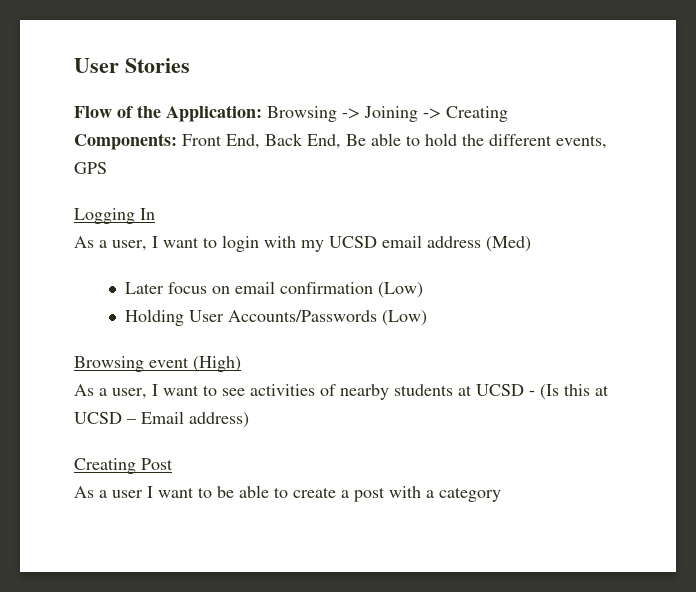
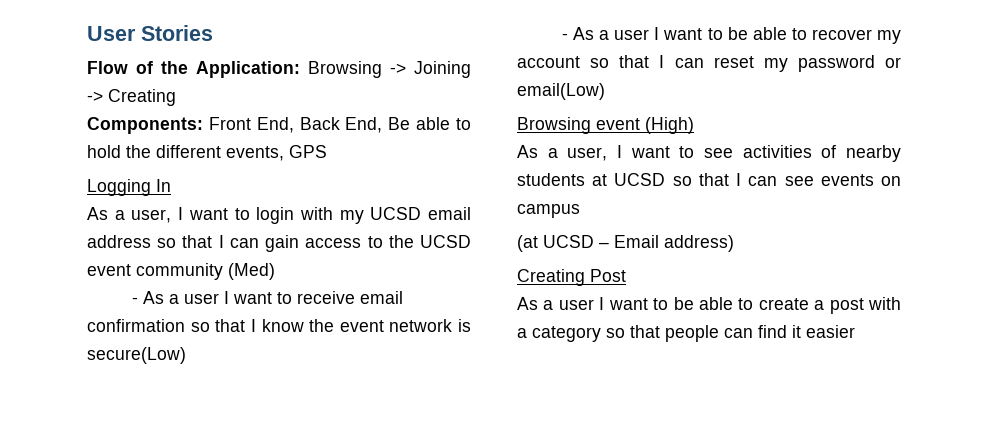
[486,236,531,252] [124,281,423,298] [124,309,427,326] (Med) // Later focus on email confirmation (Low) // Holding User Accounts/Passwords (Low) -> [157,235,472,252] [87,263,275,280] [132,291,404,304] [87,319,471,332] [87,347,186,364] [562,27,901,44] [517,55,901,72] [517,83,605,100] so that I can gain access to the UCSD event community (Med) // - As a user I want to receive email confirmation so that I know the event network is secure(Low) // - As a user I want to be able to recover my account so that I can reset my password or email(Low)
[529,384,609,400] - (Is this at -> [672,173,901,186] [517,204,580,218] [517,235,538,252] so that I can see events on campus // (at
(501, 494) none -> [606,325,855,342] so that people can find it easier

